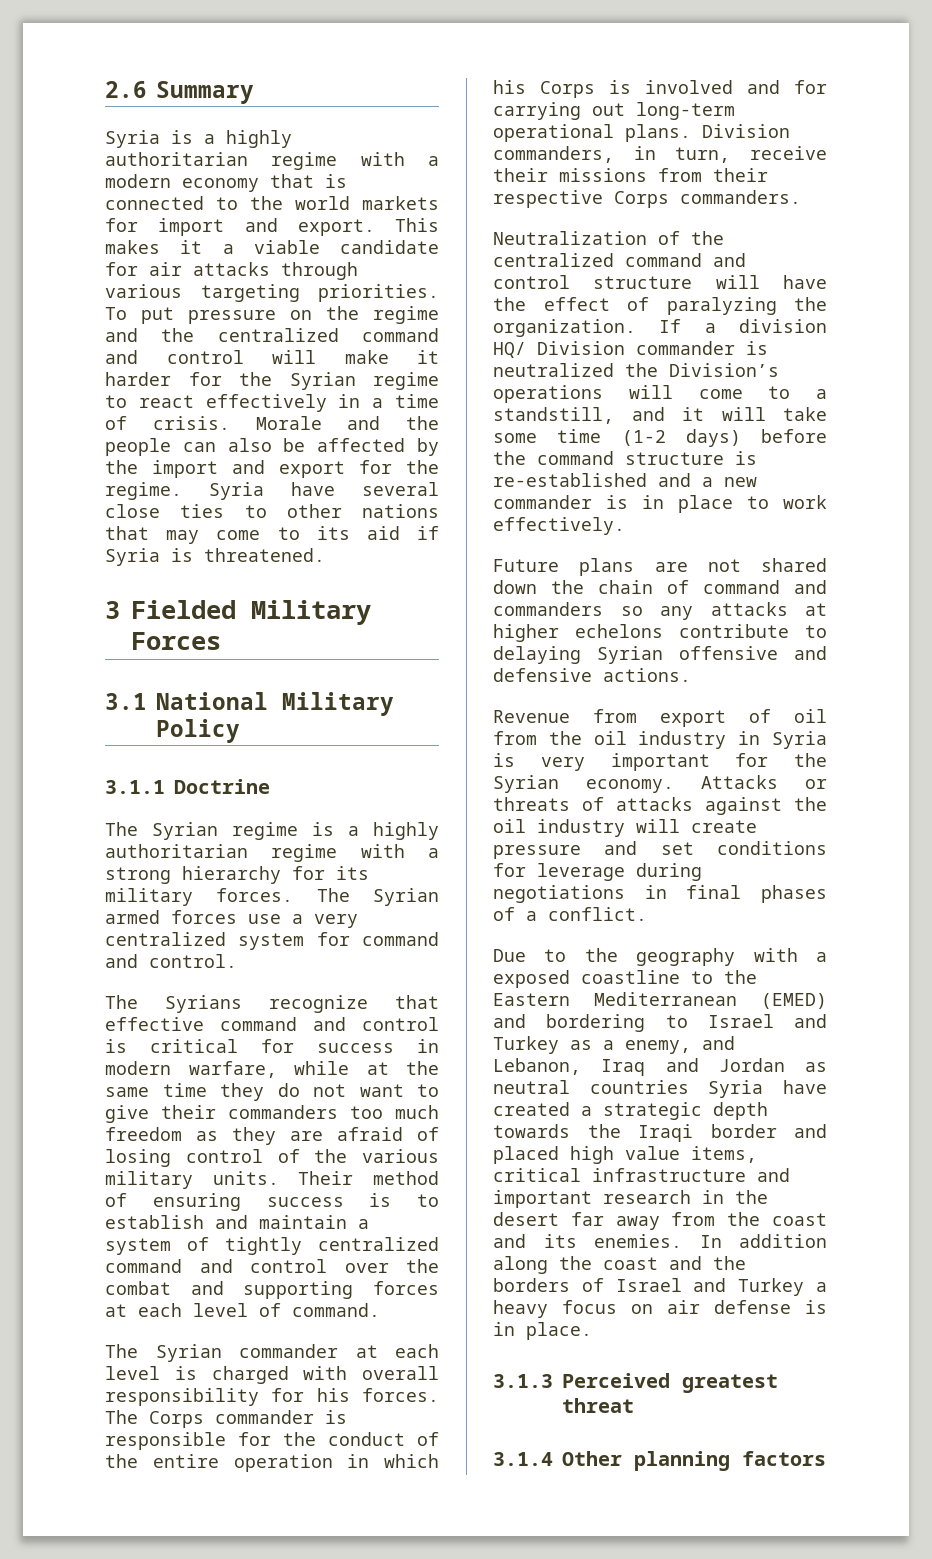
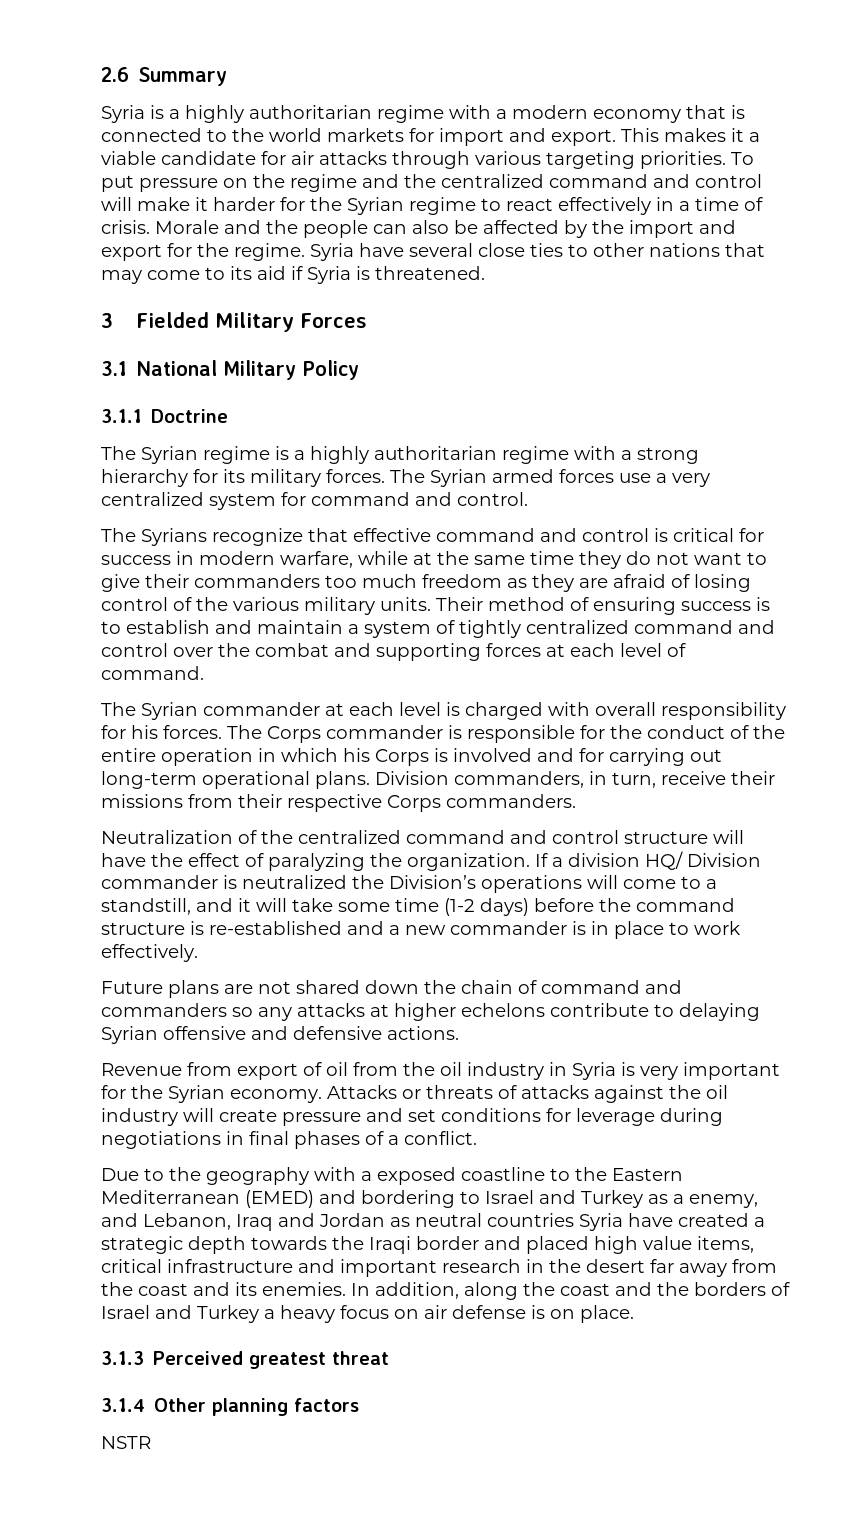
[739,1234,827,1248] addition -> [375,1282,459,1299] addition,
[493,1322,515,1336] in -> [550,1309,575,1319] on
(826, 1458) none -> [101,1436,151,1449] // NSTR

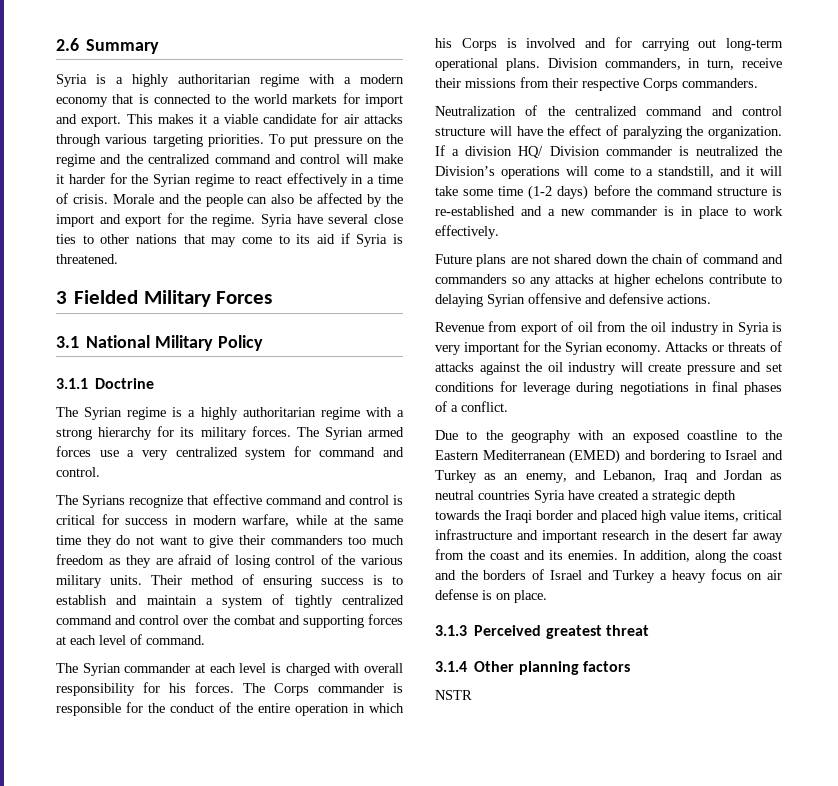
[361,1171,372,1181] a -> [611,433,626,440] an
[673,1194,684,1204] a -> [504,473,519,480] an

